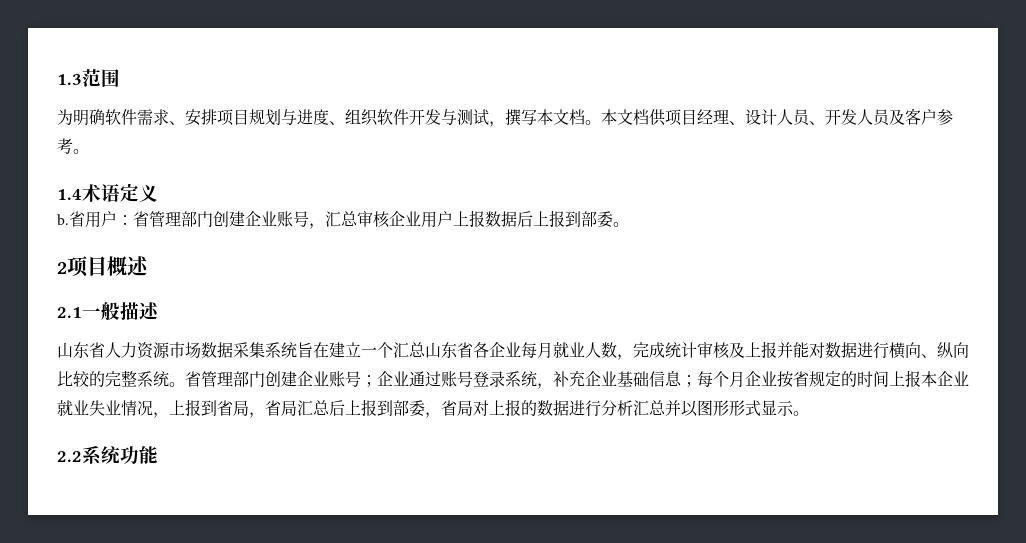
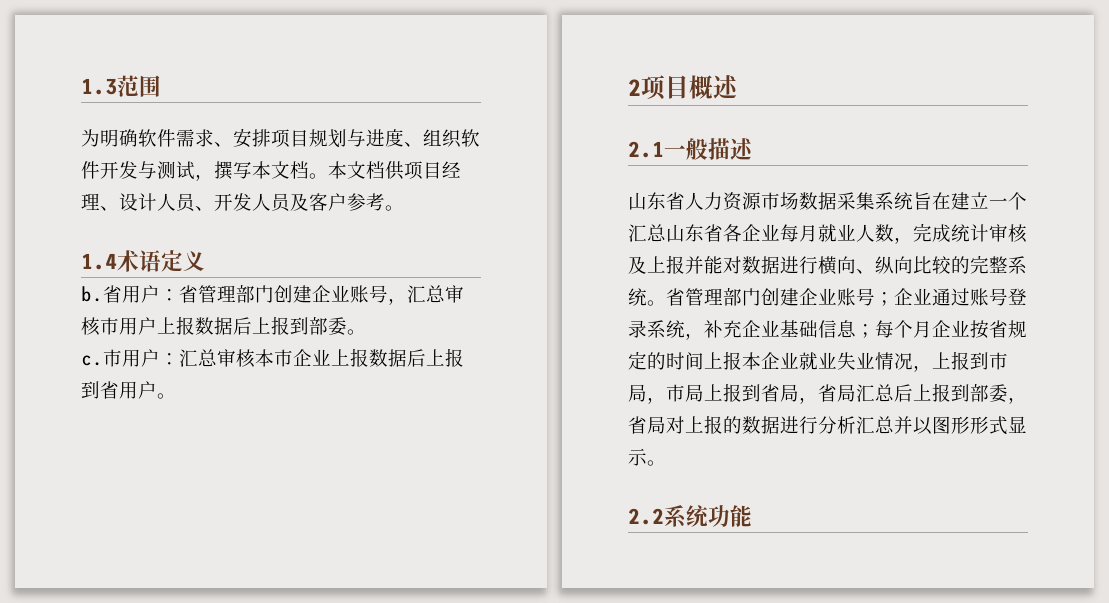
[389,211,421,226] 企业 -> [100,317,119,335] 市
(629, 224) none -> [81,348,464,368] [81,381,176,399] // c.市用户：汇总审核本市企业上报数据后上报到省用户。
(217, 408) none -> [989,352,1008,370] [628,383,761,404] 市局，市局上报到

